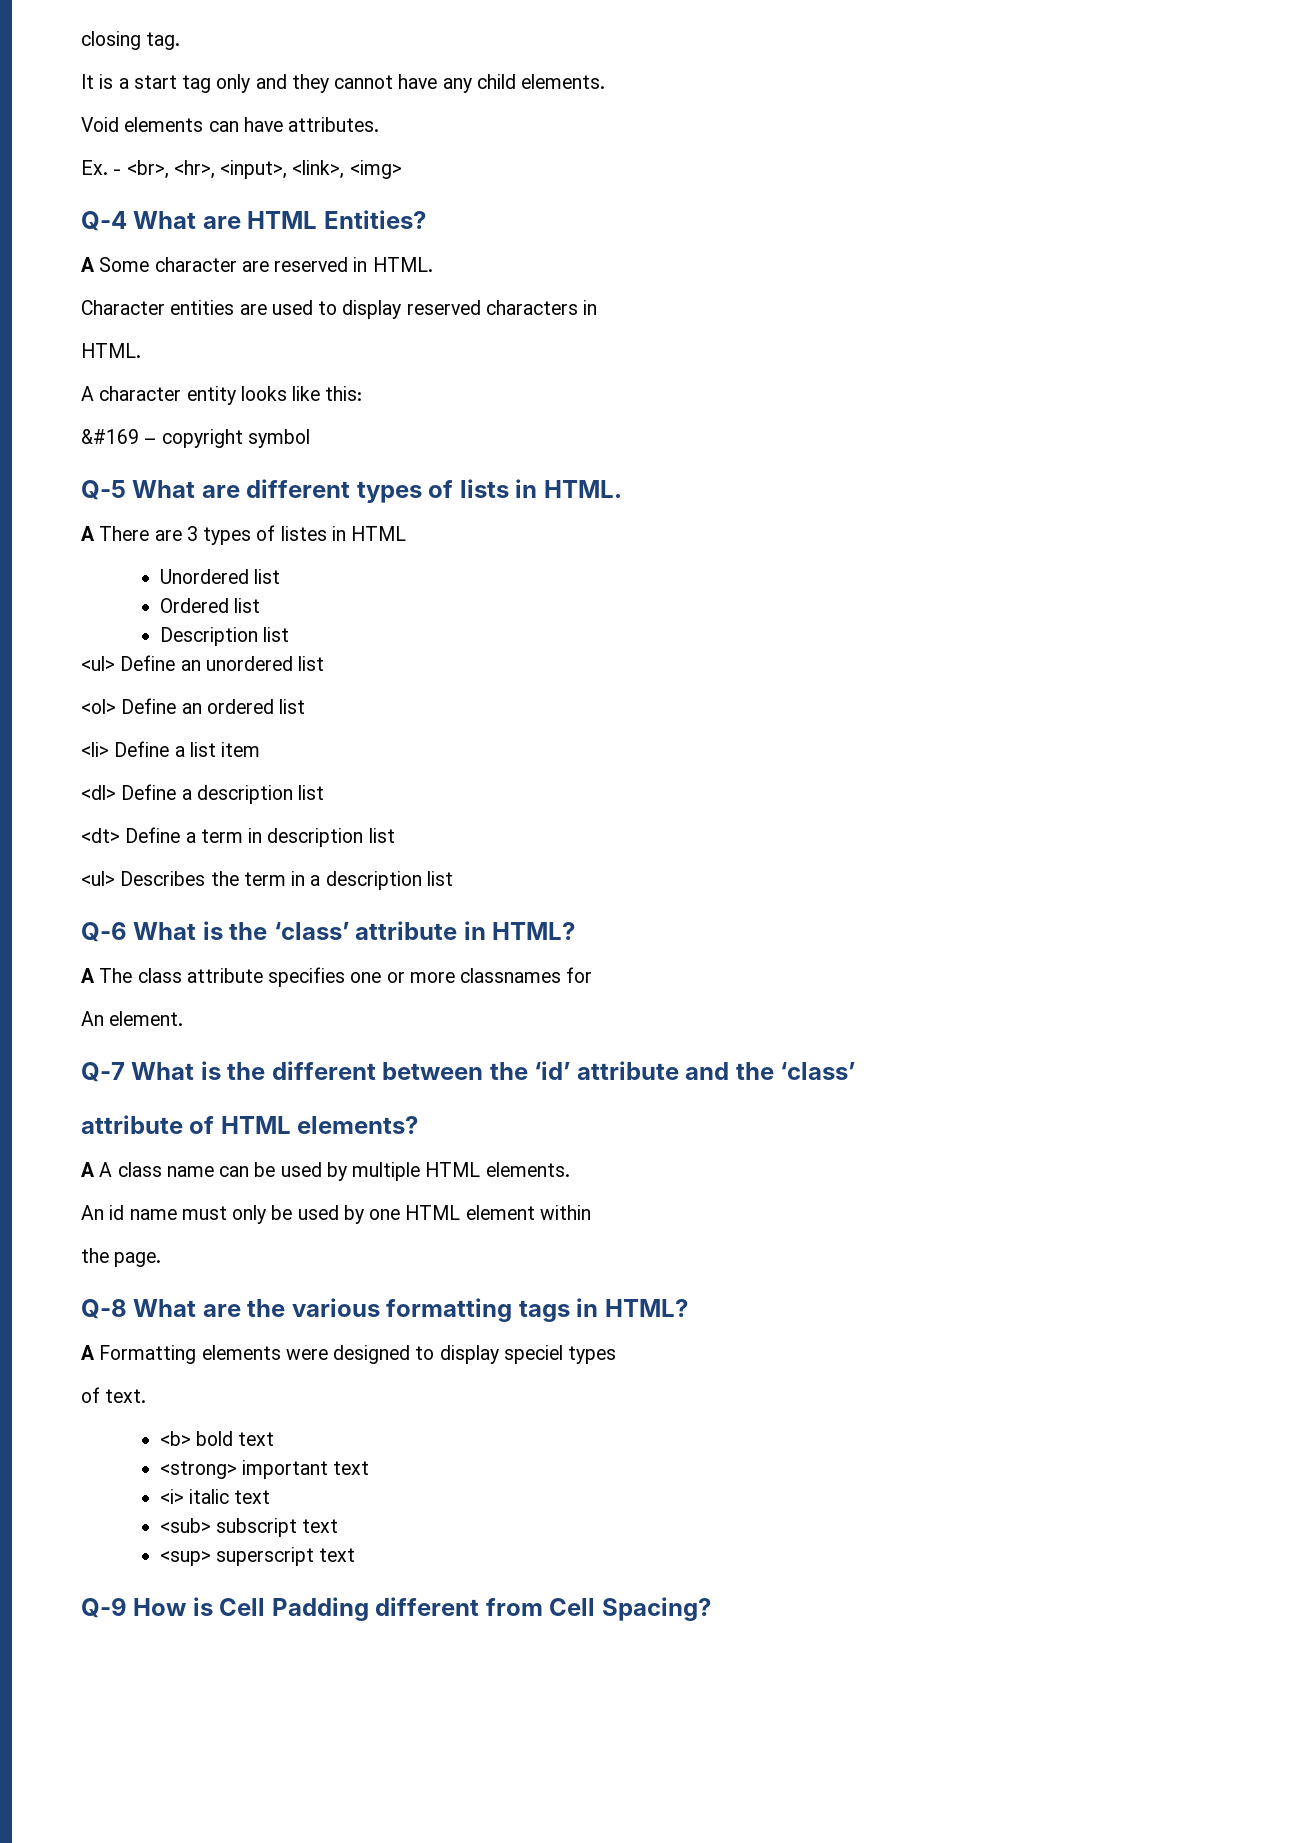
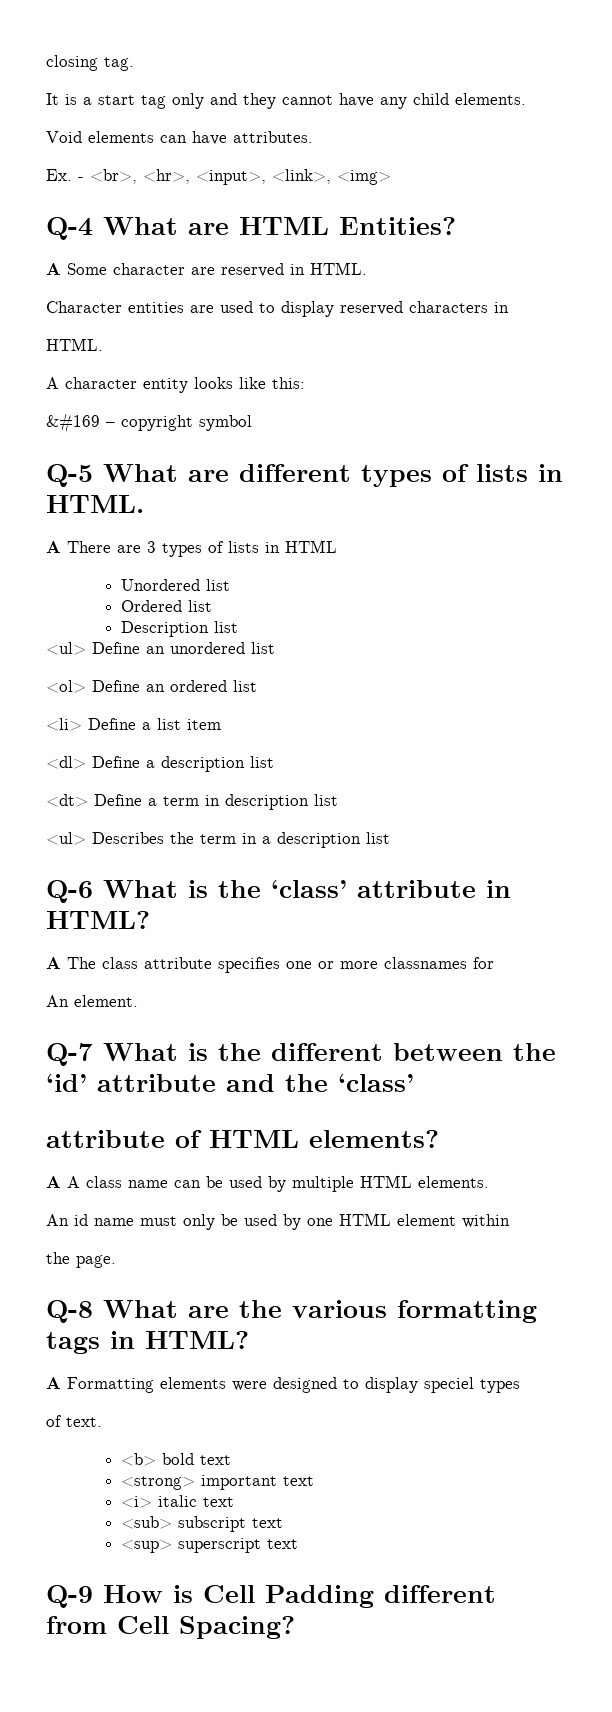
[280,526,327,541] listes -> [228,541,259,553] lists

